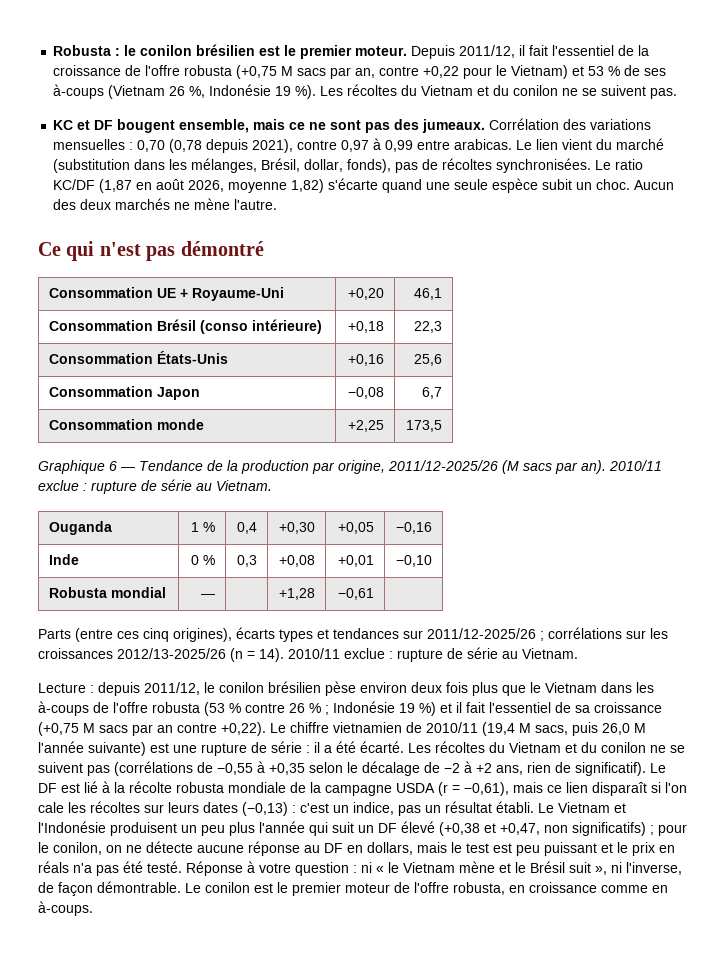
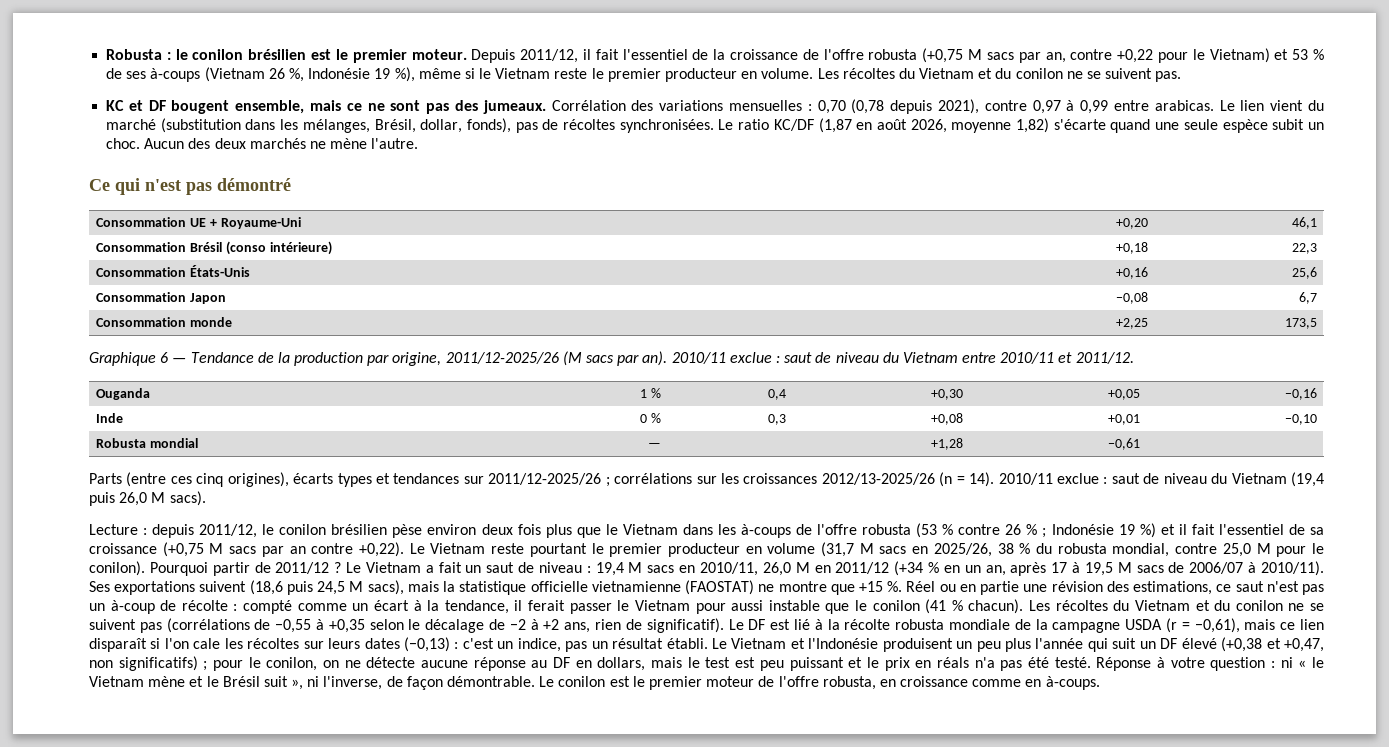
[295,85,317,99] %). -> [394,67,814,82] %), même si le Vietnam reste le premier producteur en volume.
[91,479,272,494] rupture de série au Vietnam. -> [784,352,1134,364] saut de niveau du Vietnam entre 2010/11 et 2011/12.
[397,647,578,662] rupture de série au Vietnam. -> [1111,472,1324,487] [89,491,206,506] saut de niveau du Vietnam (19,4 puis 26,0 M sacs).
[290,722,646,736] [38,741,404,756] chiffre vietnamien de 2010/11 (19,4 M sacs, puis 26,0 M l'année suivante) est une rupture de série : il a été écarté. -> [430,542,1325,557] [89,561,1325,576] [89,580,1325,595] [89,599,1024,614] Vietnam reste pourtant le premier producteur en volume (31,7 M sacs en 2025/26, 38 % du robusta mondial, contre 25,0 M pour le conilon). Pourquoi partir de 2011/12 ? Le Vietnam a fait un saut de niveau : 19,4 M sacs en 2010/11, 26,0 M en 2011/12 (+34 % en un an, après 17 à 19,5 M sacs de 2006/07 à 2010/11). Ses exportations suivent (18,6 puis 24,5 M sacs), mais la statistique officielle vietnamienne (FAOSTAT) ne montre que +15 %. Réel ou en partie une révision des estimations, ce saut n'est pas un à-coup de récolte : compté comme un écart à la tendance, il ferait passer le Vietnam pour aussi instable que le conilon (41 % chacun).

